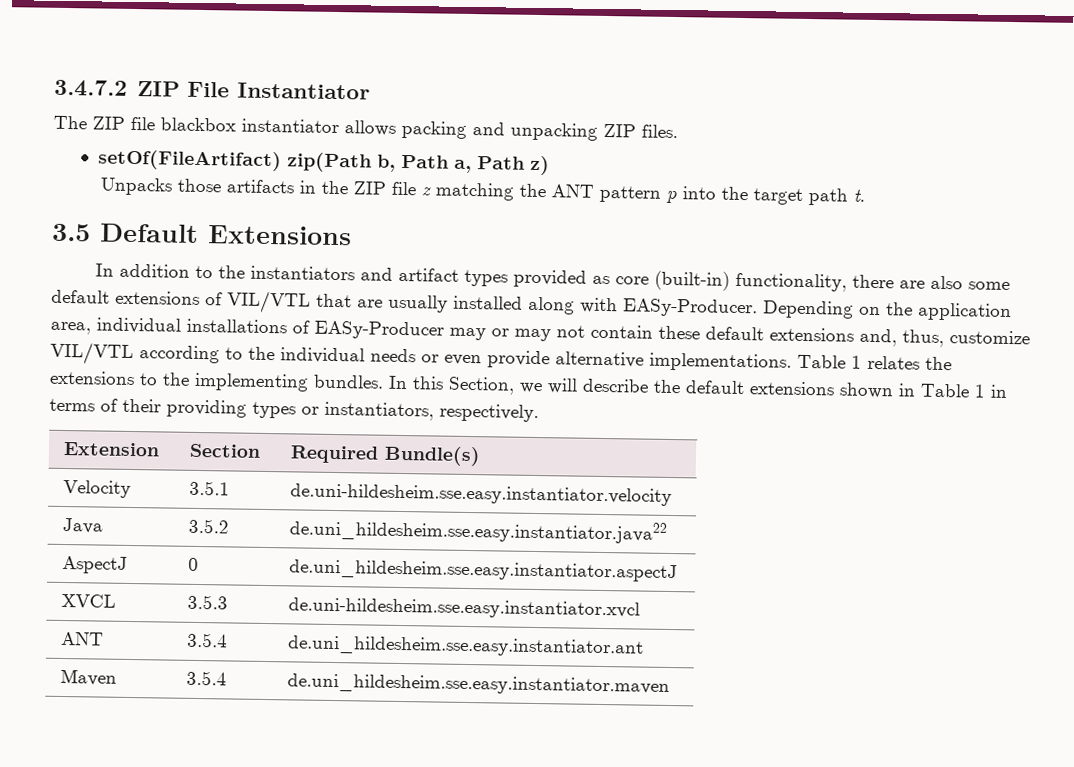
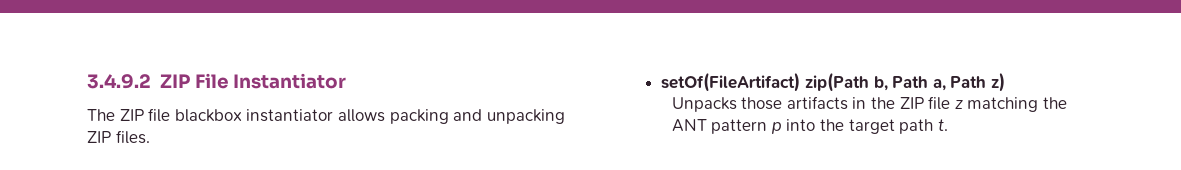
[54,79,128,97] 3.4.7.2 -> [87,74,151,89] 3.4.9.2
[52,223,352,246] [94,263,1010,292] [51,289,1012,322] [50,317,1030,348] [50,341,952,372] [49,370,1008,399] [49,398,539,423] [63,441,161,457] [189,443,262,458] [290,445,482,467] [63,479,132,498] [189,480,231,496] [290,483,673,507] [62,517,104,534] [188,518,230,534] [289,517,668,544] [62,555,129,574] [188,557,200,572] [289,559,679,583] [61,593,117,608] [187,594,229,610] [288,597,641,620] [61,631,105,646] [187,632,229,648] [287,635,645,658] [60,668,118,686] [186,670,228,686] [287,673,671,697] // 3.5 Default Extensions // In addition to the instantiators and artifact types provided as core (built-in) functionality, there are also some default extensions of VIL/VTL that are usually installed along with EASy-Producer. Depending on the application area, individual installations of EASy-Producer may or may not contain these default extensions and, thus, customize VIL/VTL according to the individual needs or even provide alternative implementations. Table 1 relates the extensions to the implementing bundles. In this Section, we will describe the default extensions shown in Table 1 in terms of their providing types or instantiators, respectively. // Extension | Section | Required Bundle(s) // Velocity | 3.5.1 | de.uni-hildesheim.sse.easy.instantiator.velocity // Java | 3.5.2 | de.uni_hildesheim.sse.easy.instantiator.java22 // AspectJ | 0 | de.uni_hildesheim.sse.easy.instantiator.aspectJ // XVCL | 3.5.3 | de.uni-hildesheim.sse.easy.instantiator.xvcl // ANT | 3.5.4 | de.uni_hildesheim.sse.easy.instantiator.ant // Maven | 3.5.4 | de.uni_hildesheim.sse.easy.instantiator.maven -> (948, 125) none

